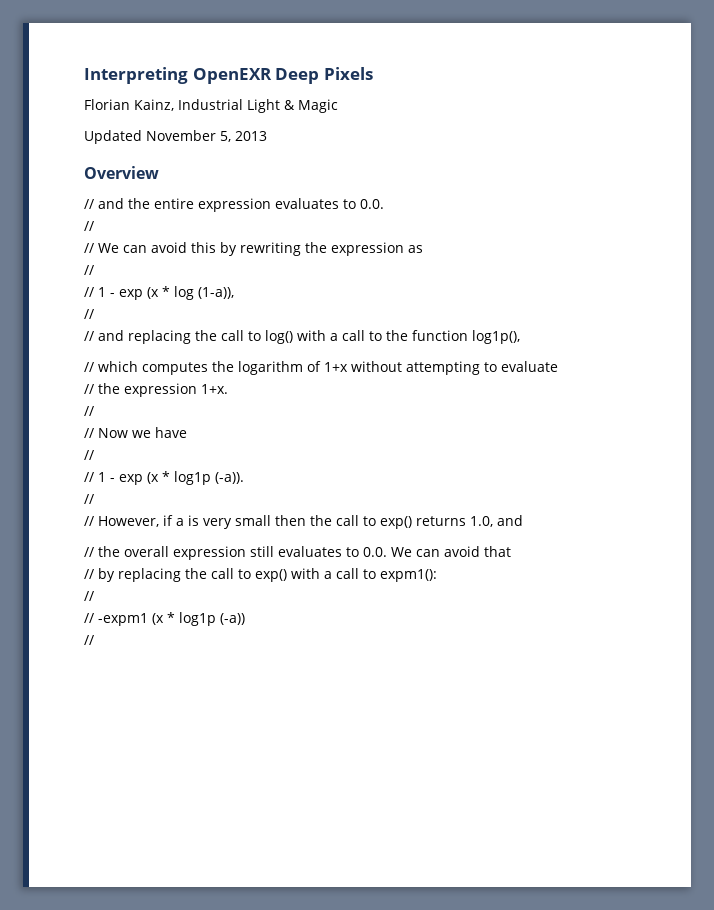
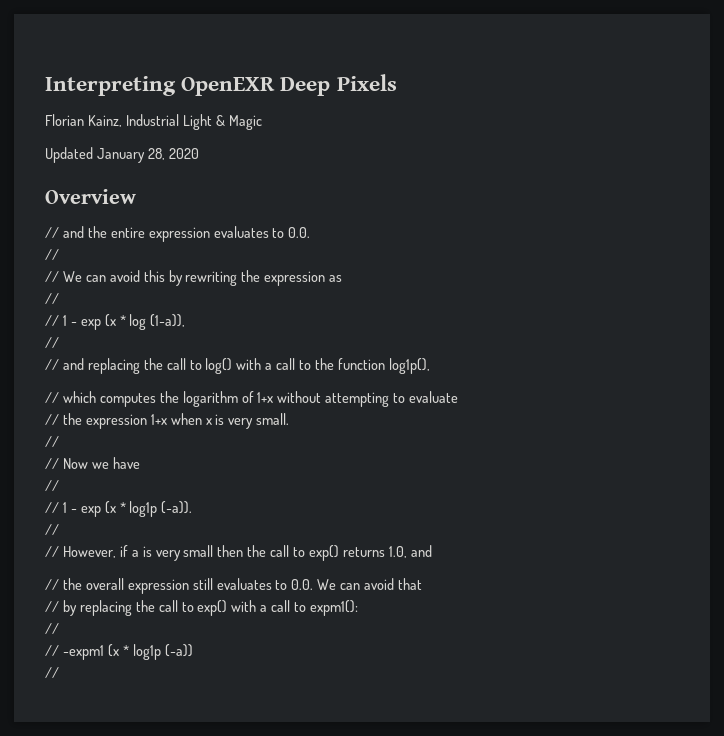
[146,130,267,142] November 5, 2013 -> [96,148,199,163] January 28, 2020
[201,384,228,394] 1+x. -> [150,413,290,429] 1+x when x is very small.

